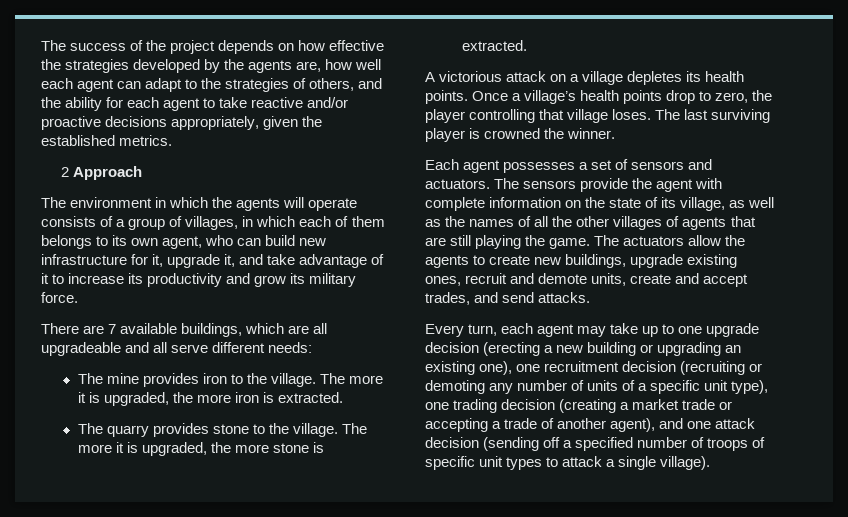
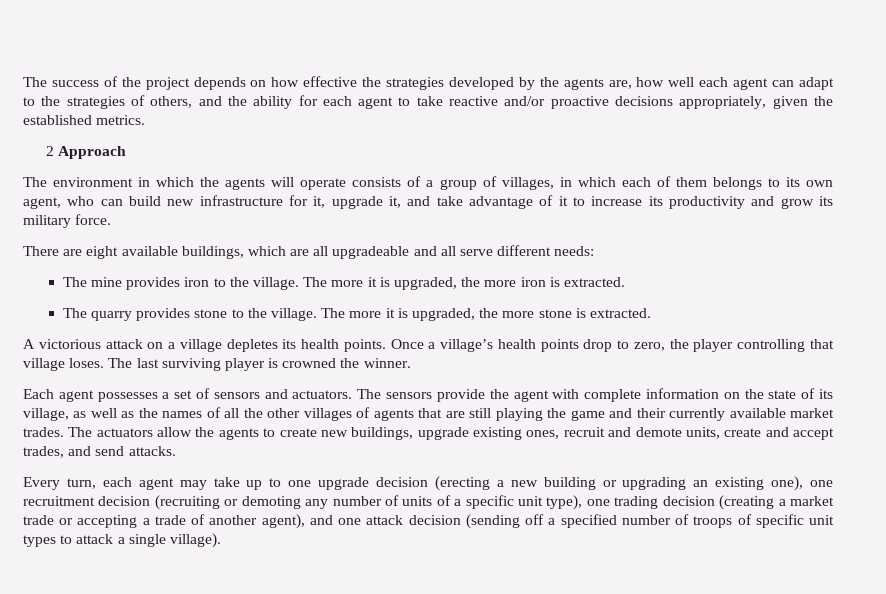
[108,324,117,334] 7 -> [86,246,119,259] eight
[549,238,591,249] game. -> [570,408,834,421] [23,427,64,437] game and their currently available market trades.

